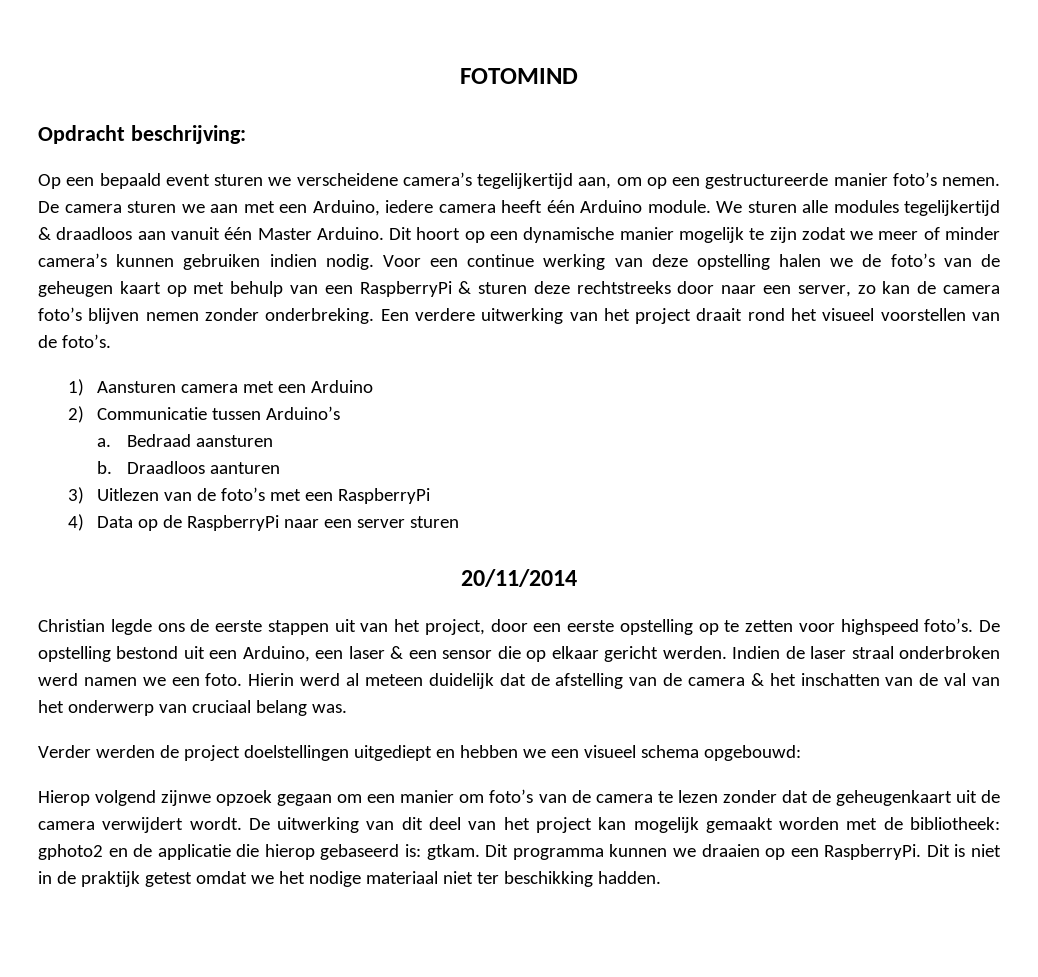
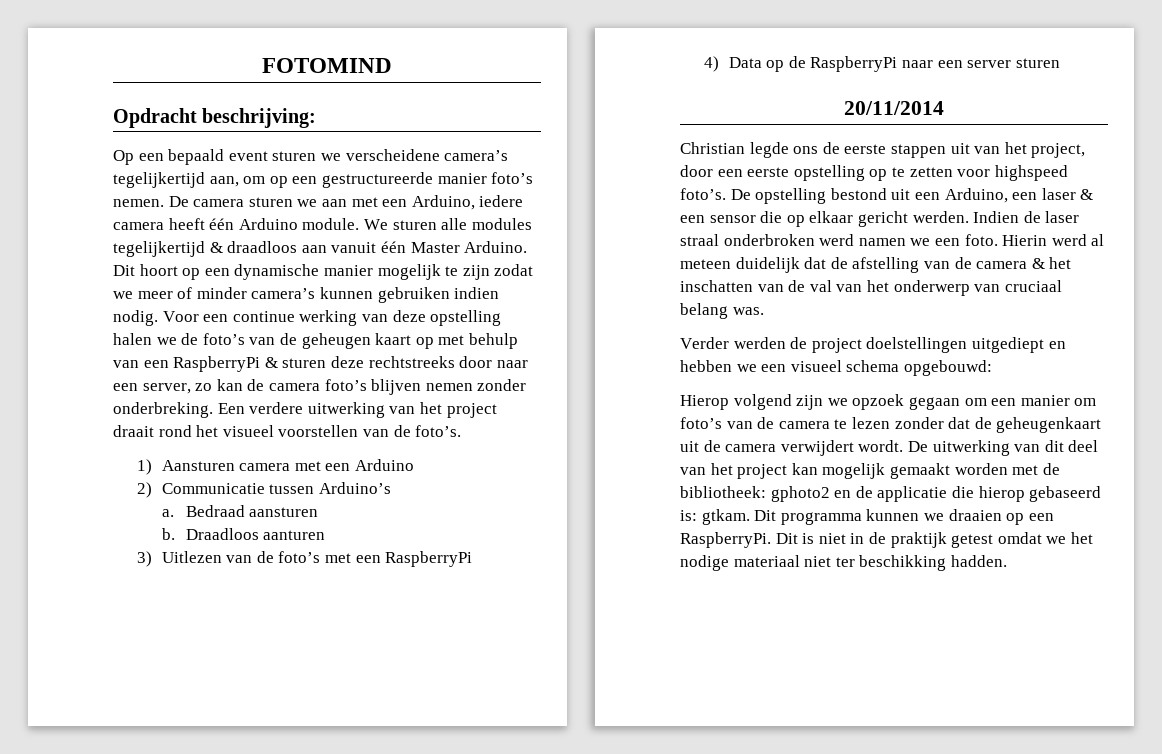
[161,790,212,806] zijnwe -> [796,395,848,410] zijn we

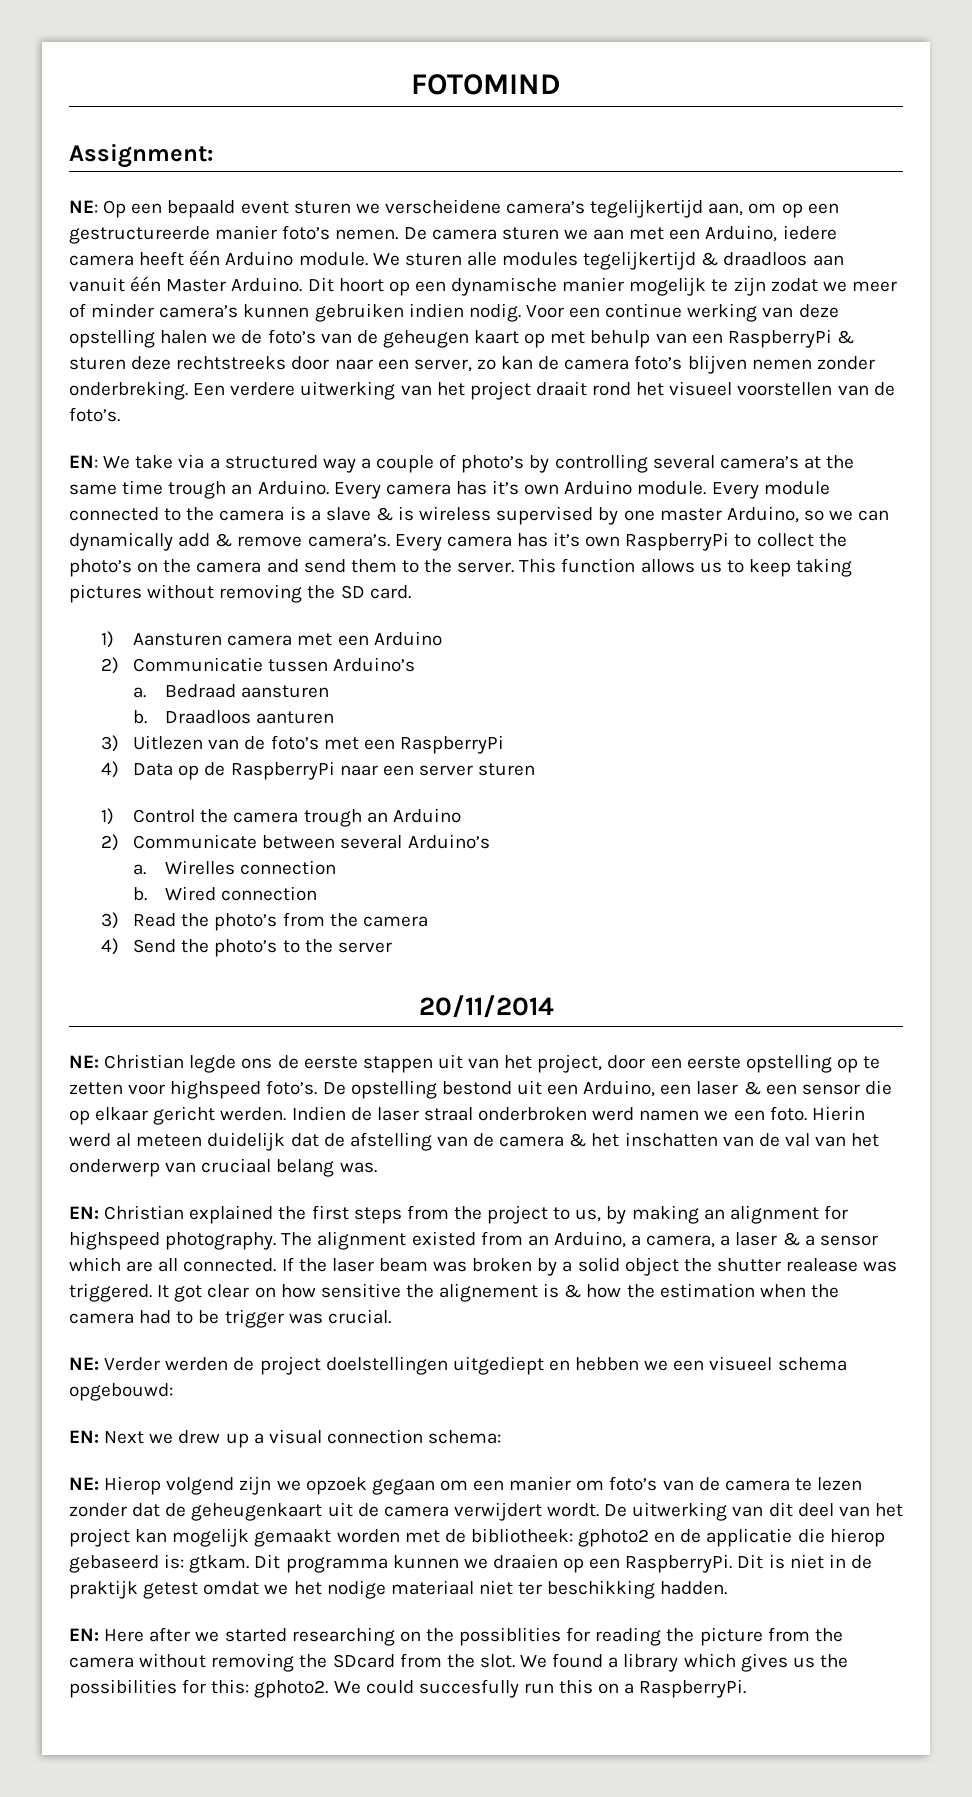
[113,108,317,128] Opdracht beschrijving: // -> [69,143,213,168] [69,200,98,213] Assignment: // NE:
(462, 431) none -> [69,454,855,473] [69,480,830,499] [69,506,890,525] [69,532,847,551] [69,558,853,577] [69,584,411,603] // EN: We take via a structured way a couple of photo’s by controlling several camera’s at the same time trough an Arduino. Every camera has it’s own Arduino module. Every module connected to the camera is a slave & is wireless supervised by one master Arduino, so we can dynamically add & remove camera’s. Every camera has it’s own RaspberryPi to collect the photo’s on the camera and send them to the server. This function allows us to keep taking pictures without removing the SD card.
(1060, 63) none -> [101,808,461,827] [101,834,490,851] [133,860,337,875] [133,886,318,901] [101,912,428,931] [101,938,392,957] // 1) Control the camera trough an Arduino // 2) Communicate between several Arduino’s // a. Wirelles connection // b. Wired connection // 3) Read the photo’s from the camera // 4) Send the photo’s to the server
(944, 108) none -> [69,1055,99,1068] NE:
(764, 311) none -> [69,1205,848,1224] [69,1231,878,1250] [69,1257,898,1276] [69,1283,839,1302] [69,1309,391,1328] [69,1357,99,1370] EN: Christian explained the first steps from the project to us, by making an alignment for highspeed photography. The alignment existed from an Arduino, a camera, a laser & a sensor which are all connected. If the laser beam was broken by a solid object the shutter realease was triggered. It got clear on how sensitive the alignement is & how the estimation when the camera had to be trigger was crucial. // NE:
(992, 368) none -> [69,1429,502,1448] [69,1477,99,1490] EN: Next we drew up a visual connection schema: // NE:
(1007, 561) none -> [69,1627,843,1646] [69,1653,848,1672] [69,1679,747,1698] // EN: Here after we started researching on the possiblities for reading the picture from the camera without removing the SDcard from the slot. We found a library which gives us the possibilities for this: gphoto2. We could succesfully run this on a RaspberryPi.

